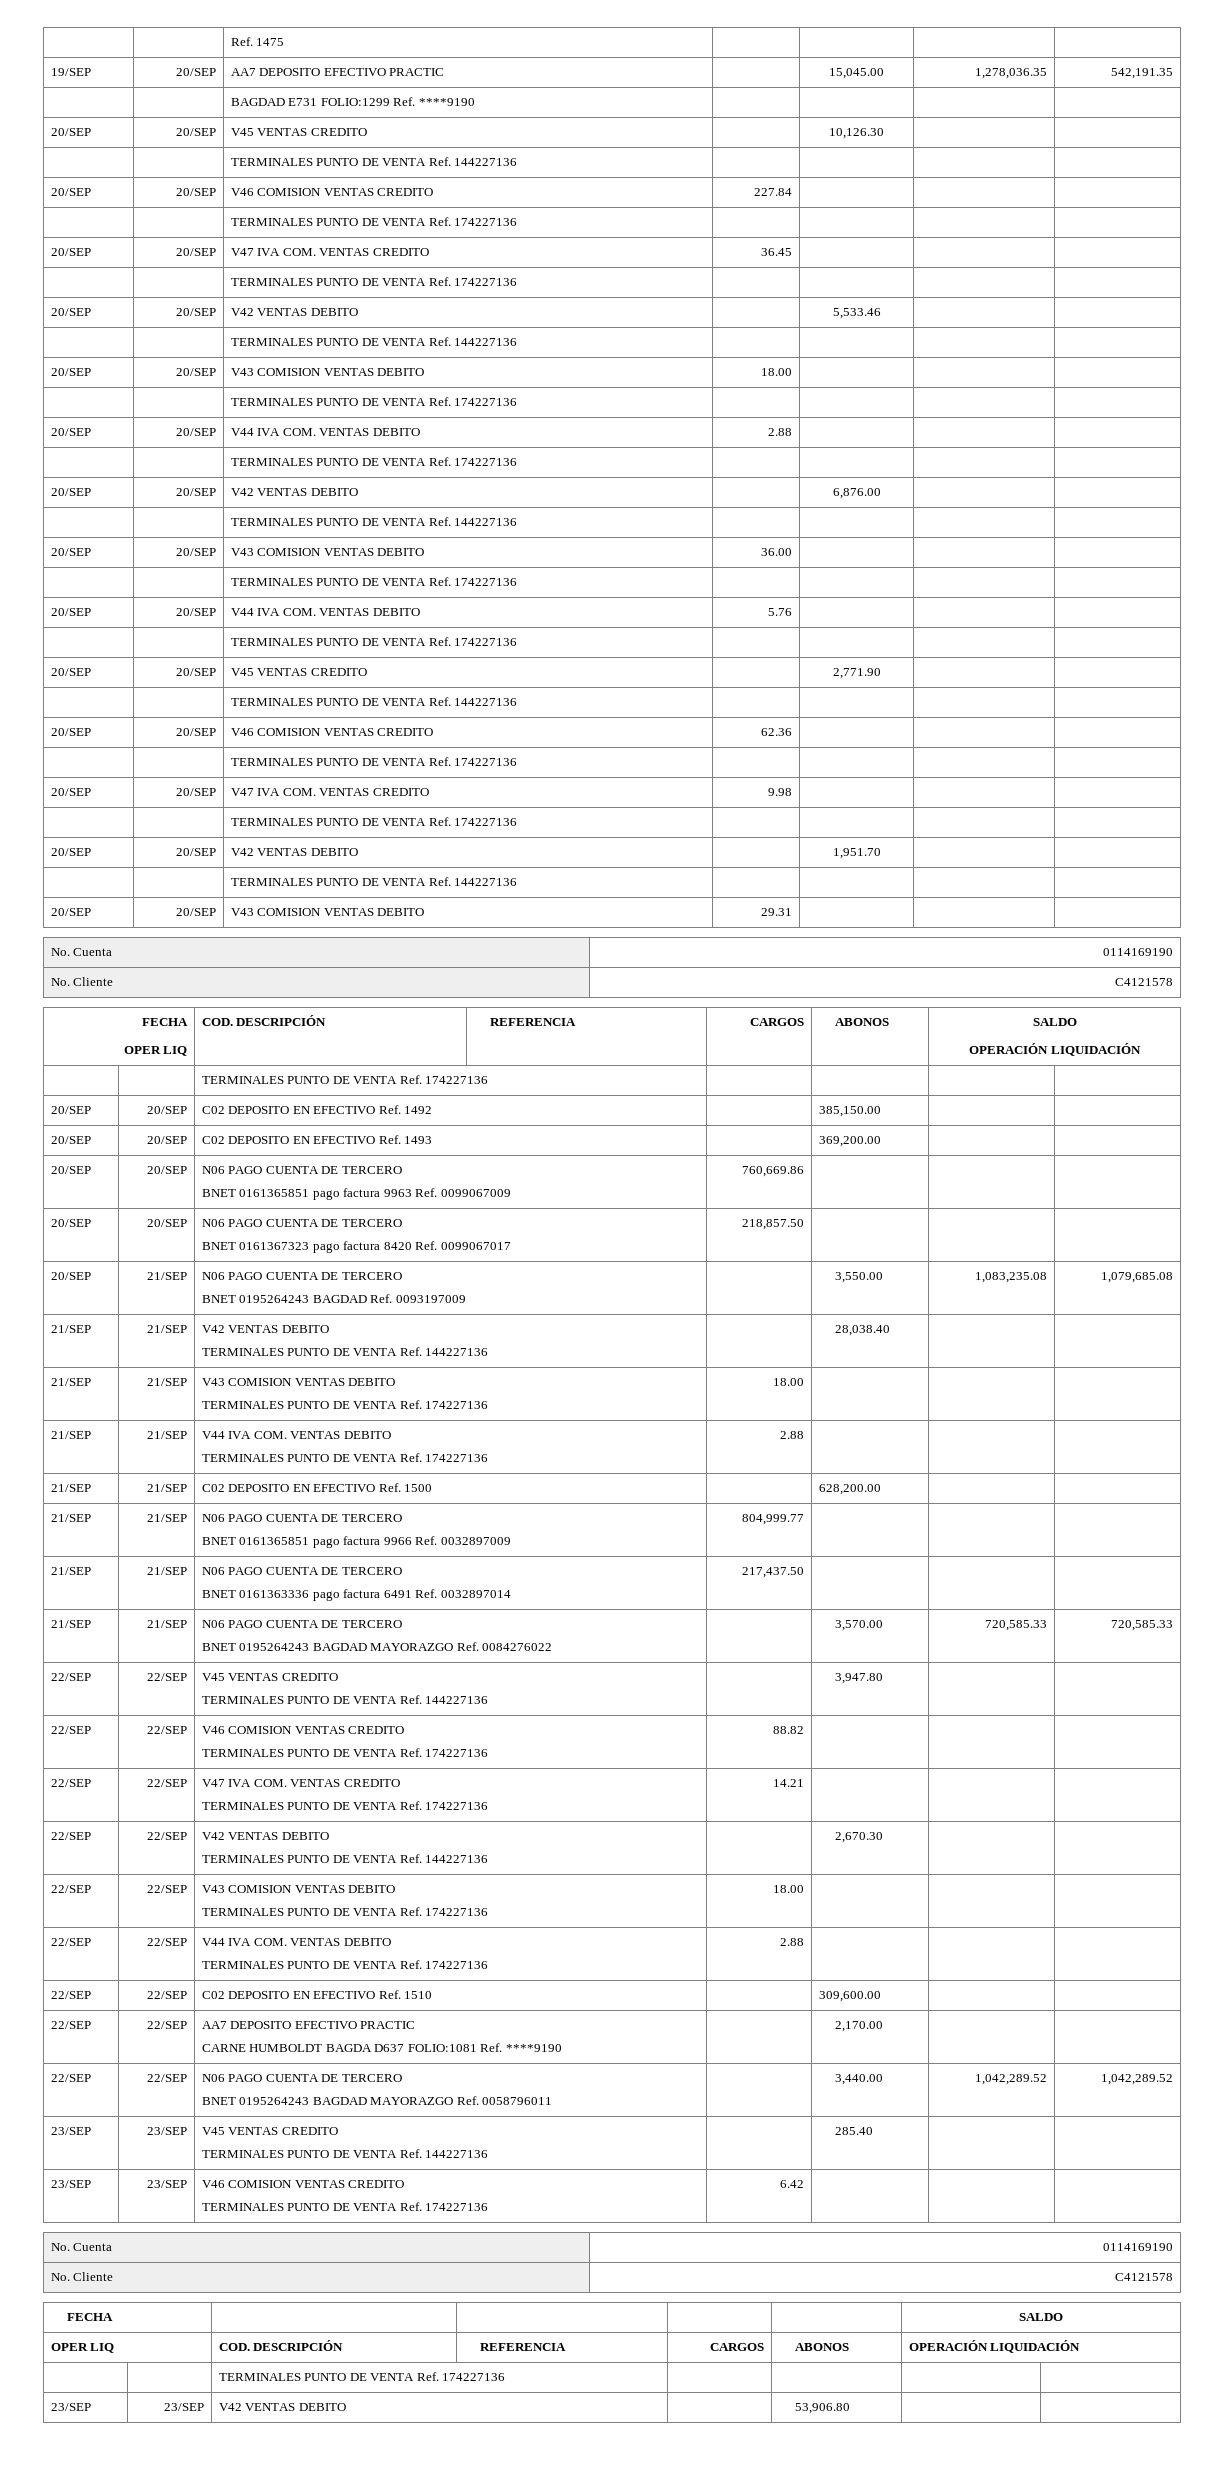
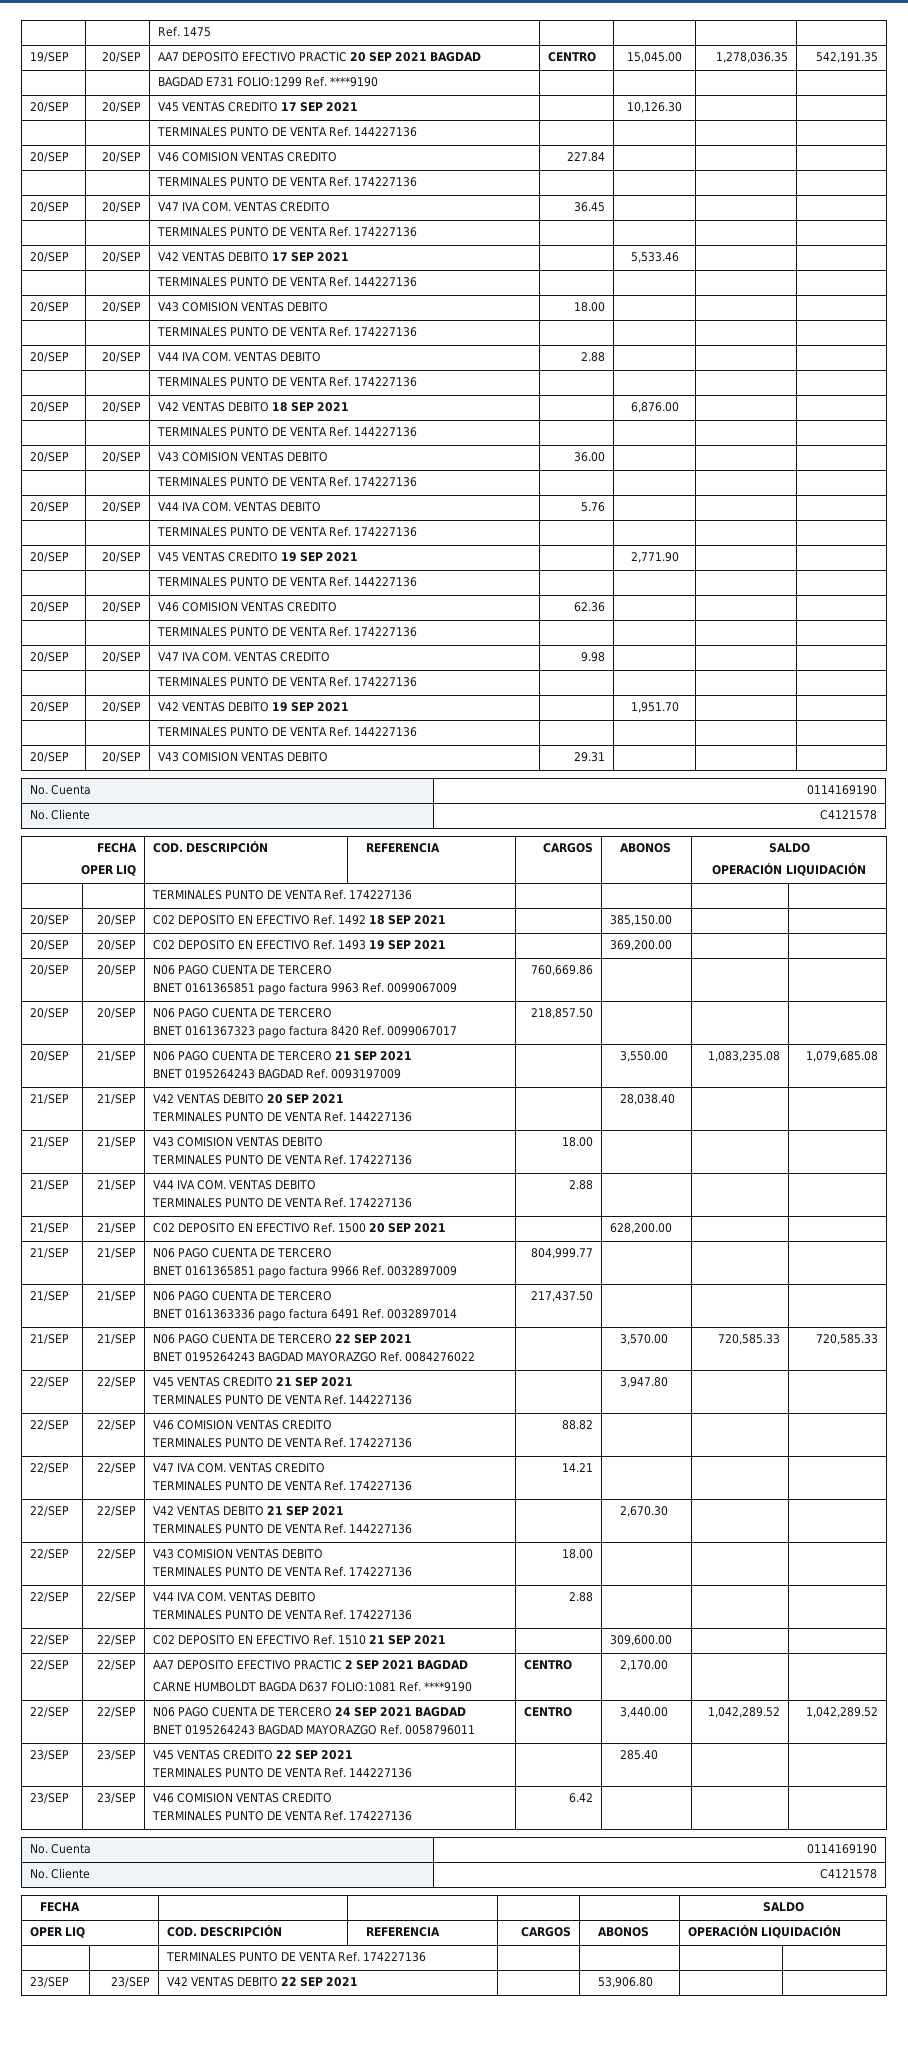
(445, 72) | -> [350,52,482,62] [547,52,596,62] 20 SEP 2021 BAGDAD | CENTRO
(367, 132) none -> [280,102,359,112] 17 SEP 2021
(358, 312) none -> [271,252,350,262] 17 SEP 2021
(358, 492) none -> [271,402,350,412] 18 SEP 2021
(367, 672) none -> [280,552,359,562] 19 SEP 2021
(358, 852) none -> [271,702,350,712] 19 SEP 2021
(433, 1110) none -> [369,915,447,925] 18 SEP 2021
(433, 1140) none -> [369,940,447,950] 19 SEP 2021
(402, 1276) none -> [335,1051,413,1061] 21 SEP 2021
(329, 1329) none -> [266,1094,345,1104] 20 SEP 2021
(433, 1488) none -> [369,1223,447,1233] 20 SEP 2021
(402, 1624) none -> [335,1334,413,1344] 22 SEP 2021
(338, 1677) none -> [275,1377,354,1387] 21 SEP 2021
(329, 1836) none -> [266,1506,345,1516] 21 SEP 2021
(433, 1995) none -> [369,1635,447,1645] 21 SEP 2021
(416, 2025) none -> [345,1660,469,1670] 2 SEP 2021 BAGDAD
(562, 2048) none -> [523,1660,572,1670] CENTRO
(402, 2078) none -> [335,1707,467,1717] 24 SEP 2021 BAGDAD
(553, 2101) none -> [523,1707,572,1717] CENTRO
(338, 2131) none -> [275,1750,354,1760] 22 SEP 2021
(346, 2407) none -> [280,1977,359,1987] 22 SEP 2021

